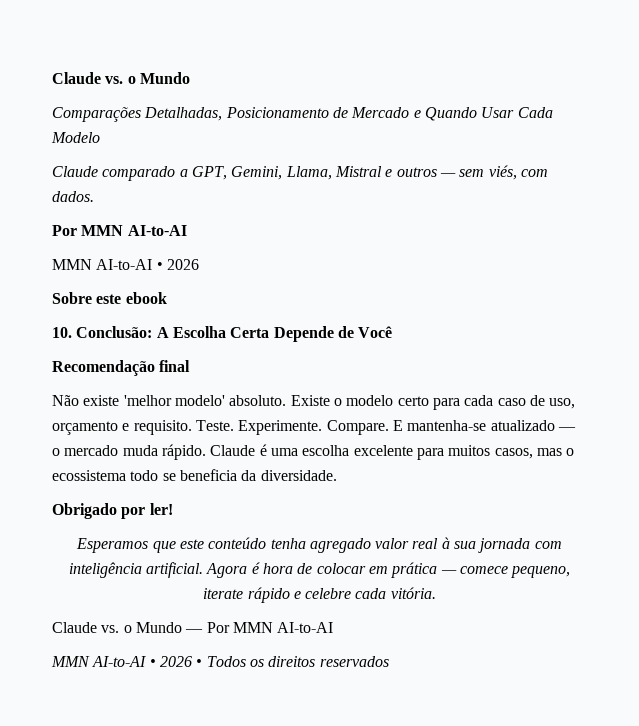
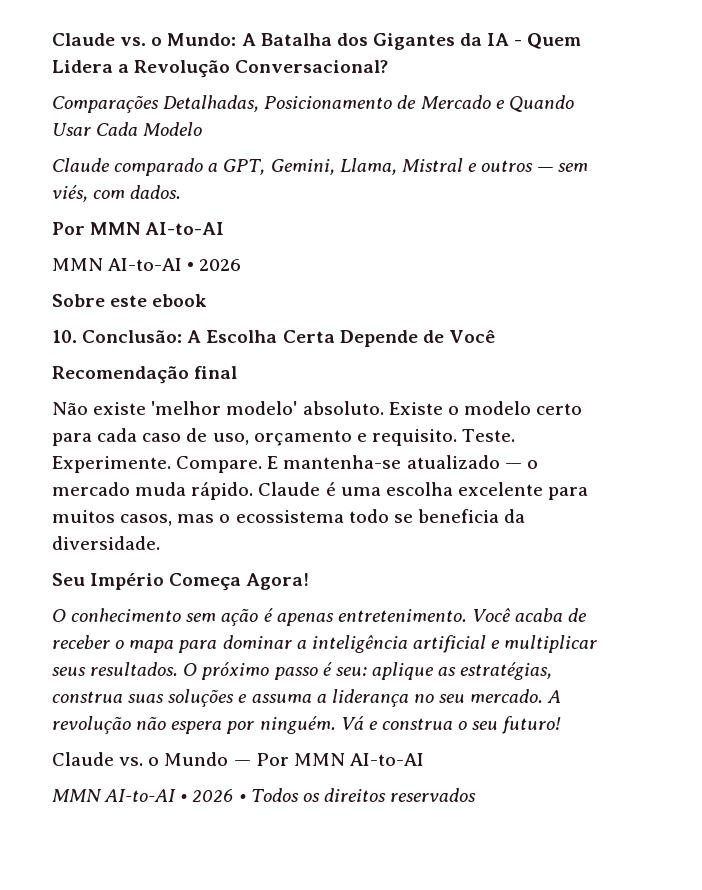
[52,72,190,84] Claude vs. o Mundo -> [52,33,582,50] [52,60,389,78] Claude vs. o Mundo: A Batalha dos Gigantes da IA - Quem Lidera a Revolução Conversacional?
[52,503,173,519] [76,537,562,553] [68,562,571,578] [203,587,436,603] Obrigado por ler! // Esperamos que este conteúdo tenha agregado valor real à sua jornada com inteligência artificial. Agora é hora de colocar em prática — comece pequeno, iterate rápido e celebre cada vitória. -> [52,572,310,591] [52,608,588,626] [52,635,598,653] [52,662,553,680] [52,689,562,707] [52,716,562,734] Seu Império Começa Agora! // O conhecimento sem ação é apenas entretenimento. Você acaba de receber o mapa para dominar a inteligência artificial e multiplicar seus resultados. O próximo passo é seu: aplique as estratégias, construa suas soluções e assuma a liderança no seu mercado. A revolução não espera por ninguém. Vá e construa o seu futuro!

